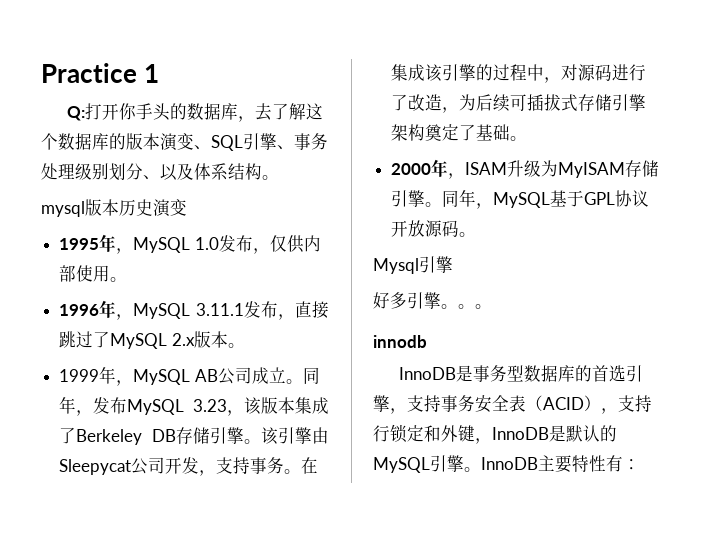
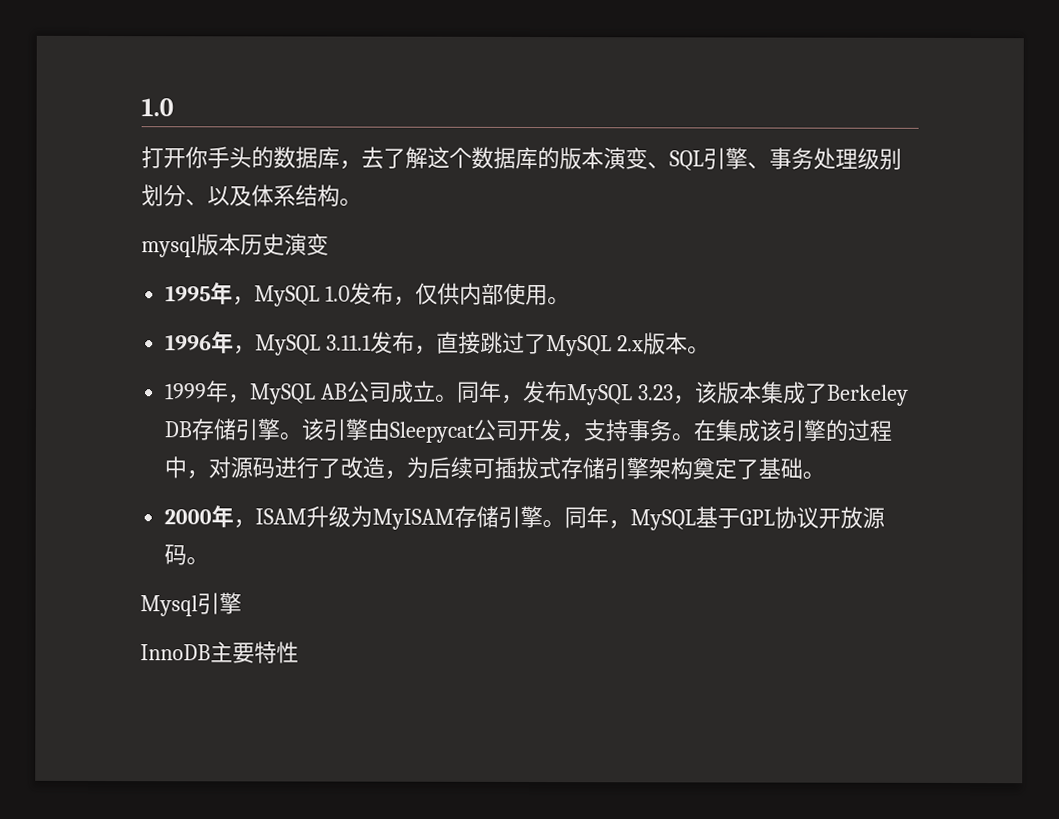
[41,63,160,83] [66,106,85,121] Practice 1 // Q: -> [141,98,174,117] 1.0 //
[373,292,492,309] [373,335,427,348] [398,365,643,382] [373,395,652,414] [373,424,617,444] [373,455,481,473] 好多引擎。。。 // innodb // InnoDB是事务型数据库的首选引擎，支持事务安全表（ACID），支持行锁定和外键，InnoDB是默认的MySQL引擎。 -> (242, 603) none
[606,455,640,472] 有： -> (299, 652) none

